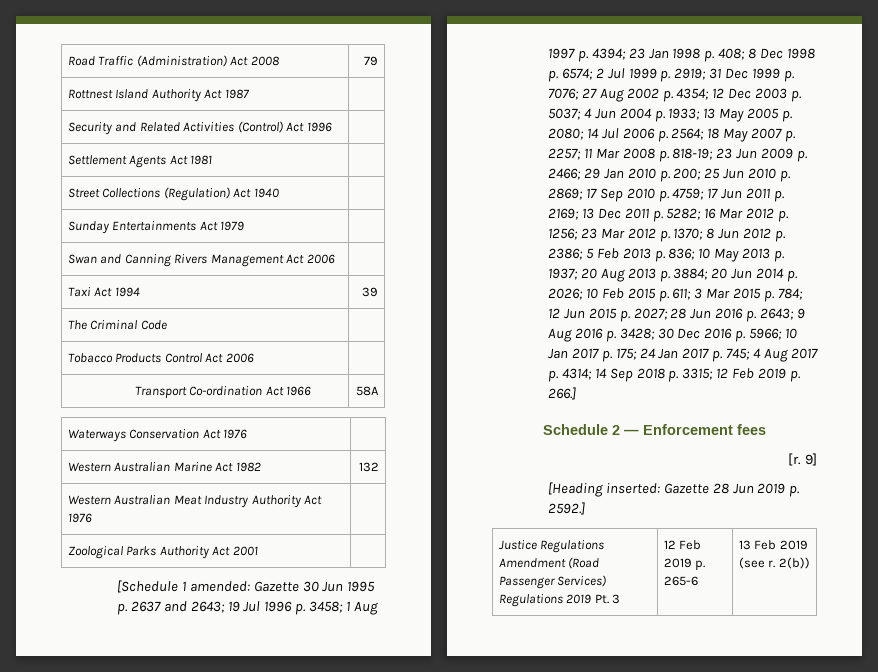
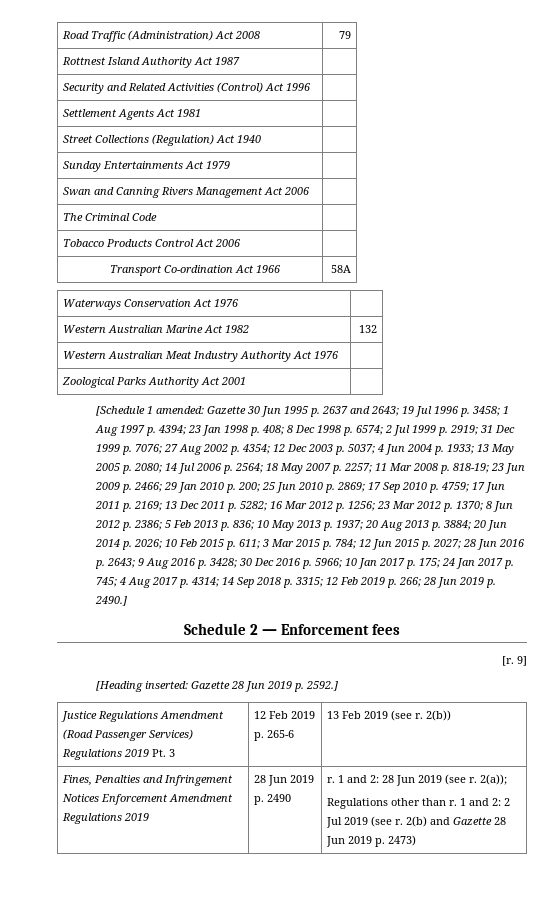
[67,287,140,297] [362,287,379,297] // Taxi Act 1994 | 39 -> (311, 191) none
[547,387,576,400] 266.] -> [399,577,497,588] [95,596,128,606] 266; 28 Jun 2019 p. 2490.]
(810, 563) none -> [62,775,234,786] [62,794,234,805] [62,813,150,824] [254,775,315,786] [254,794,292,805] [327,774,508,786] [327,798,511,809] [326,816,507,828] [326,835,417,847] // Fines, Penalties and Infringement Notices Enforcement Amendment Regulations 2019 | 28 Jun 2019 p. 2490 | r. 1 and 2: 28 Jun 2019 (see r. 2(a)); // Regulations other than r. 1 and 2: 2 Jul 2019 (see r. 2(b) and Gazette 28 Jun 2019 p. 2473)

